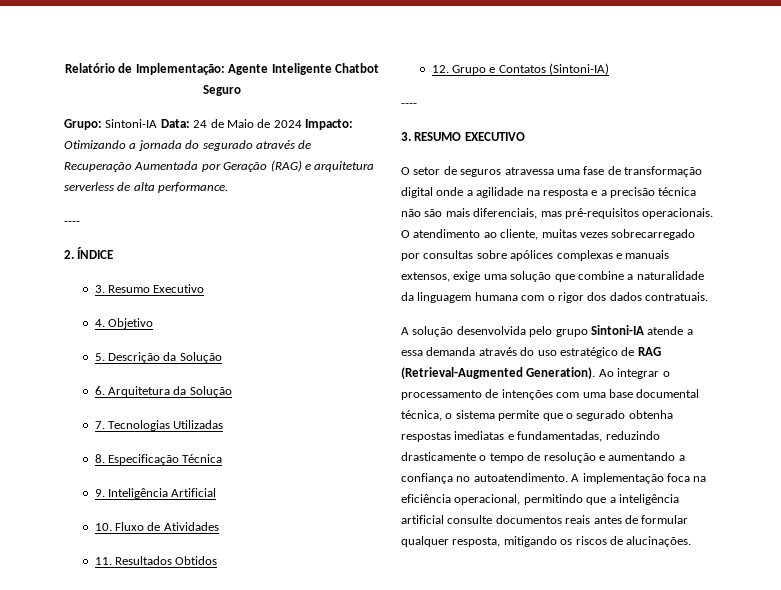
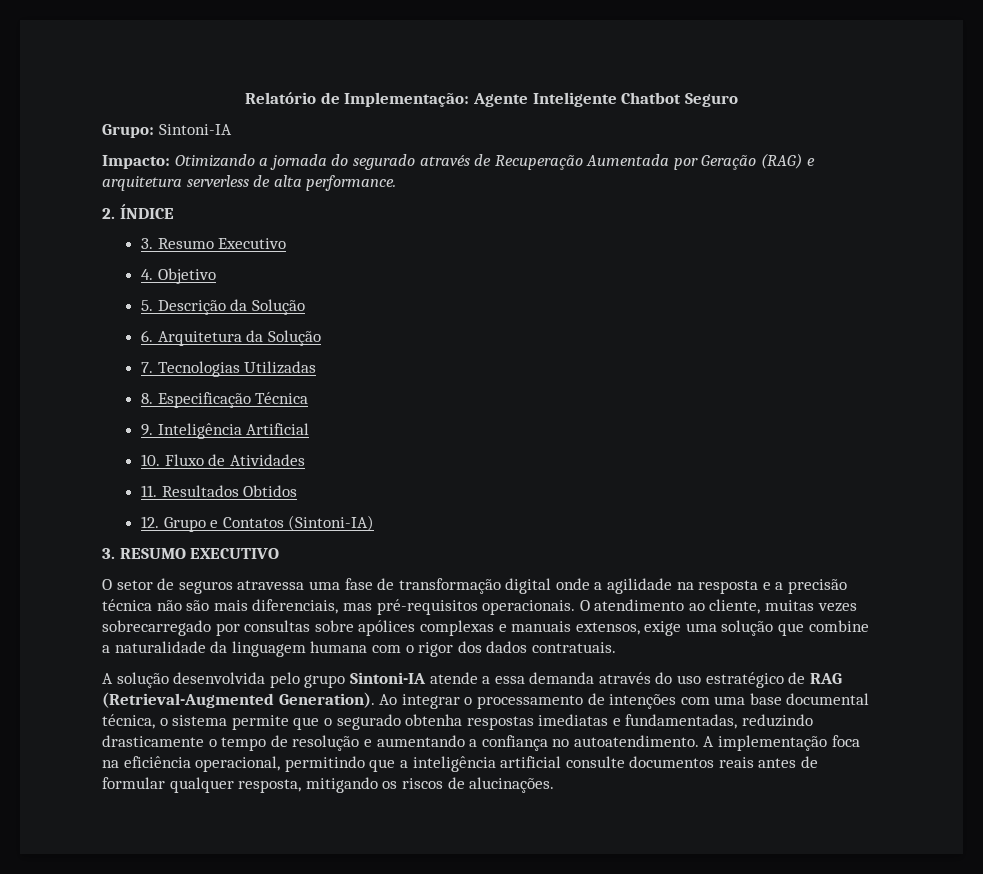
[160,119,302,128] Data: 24 de Maio de 2024 -> (232, 129) //
[64,221,80,225] // ---- -> (397, 183) none
[401,103,417,107] // ---- -> (375, 523) none

